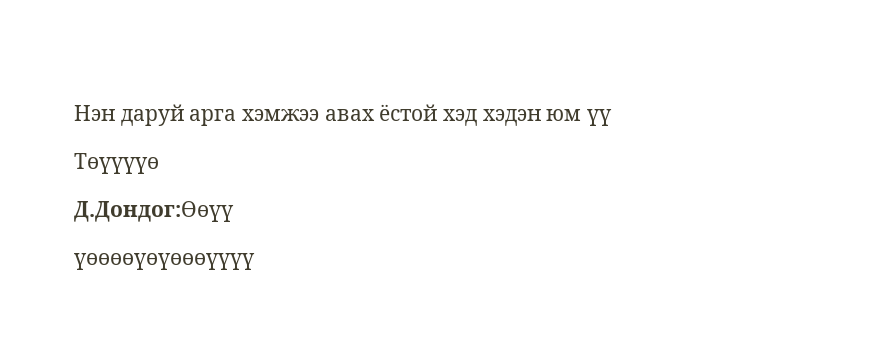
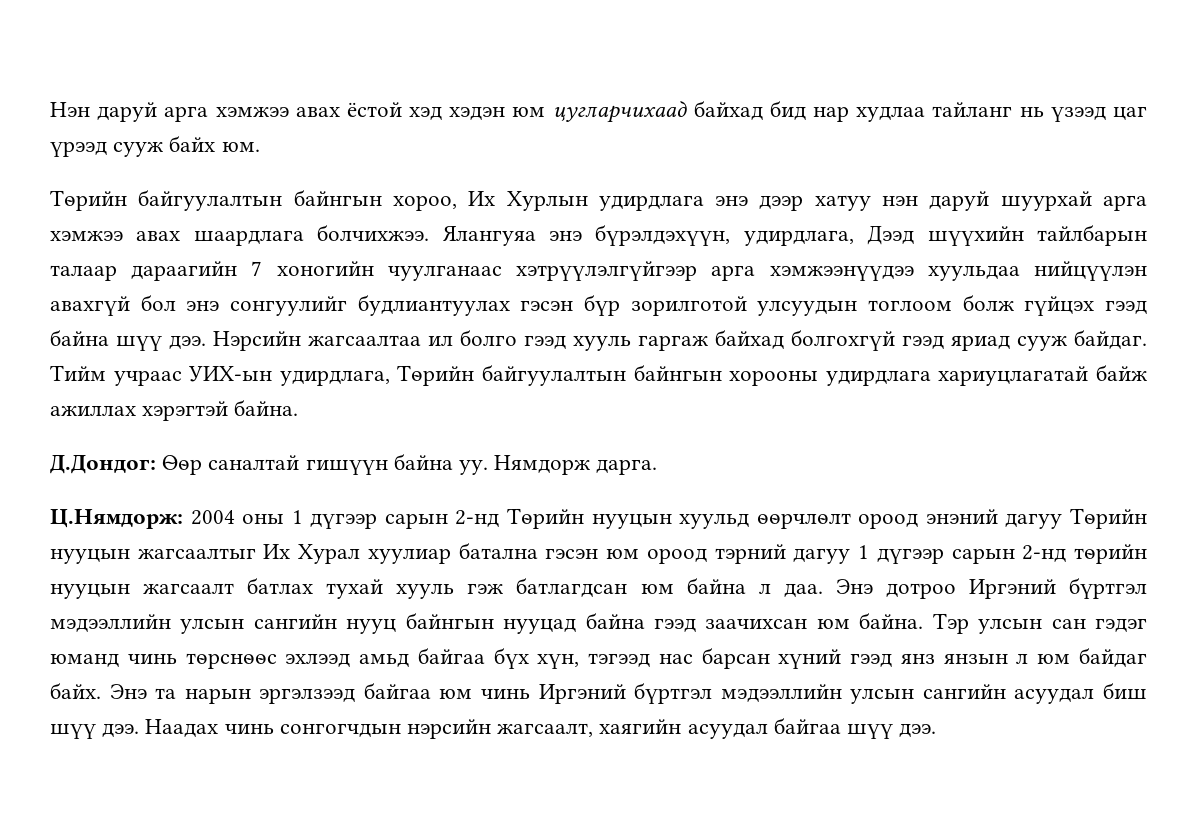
[587,109,613,126] [74,153,159,174] [74,201,234,222] [74,253,255,270] үү // Төүүүүө // Д.Дондог:Өөүү // үөөөөүөүөөөүүүү -> [552,100,1147,123] [50,135,260,157] [50,189,1147,211] [50,224,1147,246] [50,261,1147,281] [50,294,1147,316] [50,329,1147,351] [50,364,1147,386] [50,399,299,421] [50,453,658,475] [50,508,1147,529] [50,542,1148,564] [50,577,1147,599] [50,612,1147,634] [50,647,1147,669] [50,682,1147,704] [50,717,937,739] цугларчихаад байхад бид нар худлаа тайланг нь үзээд цаг үрээд сууж байх юм. // Төрийн байгуулалтын байнгын хороо, Их Хурлын удирдлага энэ дээр хатуу нэн даруй шуурхай арга хэмжээ авах шаардлага болчихжээ. Ялангуяа энэ бүрэлдэхүүн, удирдлага, Дээд шүүхийн тайлбарын талаар дараагийн 7 хоногийн чуулганаас хэтрүүлэлгүйгээр арга хэмжээнүүдээ хуульдаа нийцүүлэн авахгүй бол энэ сонгуулийг будлиантуулах гэсэн бүр зорилготой улсуудын тоглоом болж гүйцэх гээд байна шүү дээ. Нэрсийн жагсаалтаа ил болго гээд хууль гаргаж байхад болгохгүй гээд яриад сууж байдаг. Тийм учраас УИХ-ын удирдлага, Төрийн байгуулалтын байнгын хорооны удирдлага хариуцлагатай байж ажиллах хэрэгтэй байна. // Д.Дондог: Өөр саналтай гишүүн байна уу. Нямдорж дарга. // Ц.Нямдорж: 2004 оны 1 дүгээр сарын 2-нд Төрийн нууцын хуульд өөрчлөлт ороод энэний дагуу Төрийн нууцын жагсаалтыг Их Хурал хуулиар батална гэсэн юм ороод тэрний дагуу 1 дүгээр сарын 2-нд төрийн нууцын жагсаалт батлах тухай хууль гэж батлагдсан юм байна л даа. Энэ дотроо Иргэний бүртгэл мэдээллийн улсын сангийн нууц байнгын нууцад байна гээд заачихсан юм байна. Тэр улсын сан гэдэг юманд чинь төрснөөс эхлээд амьд байгаа бүх хүн, тэгээд нас барсан хүний гээд янз янзын л юм байдаг байх. Энэ та нарын эргэлзээд байгаа юм чинь Иргэний бүртгэл мэдээллийн улсын сангийн асуудал биш шүү дээ. Наадах чинь сонгогчдын нэрсийн жагсаалт, хаягийн асуудал байгаа шүү дээ.

